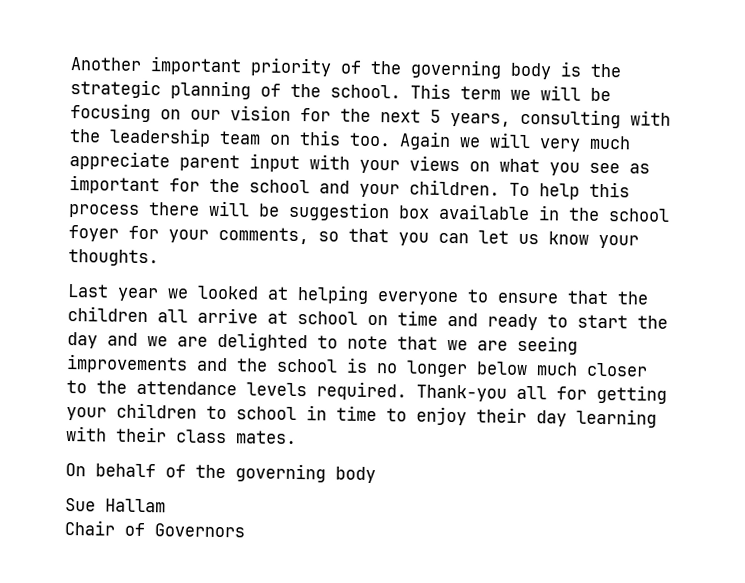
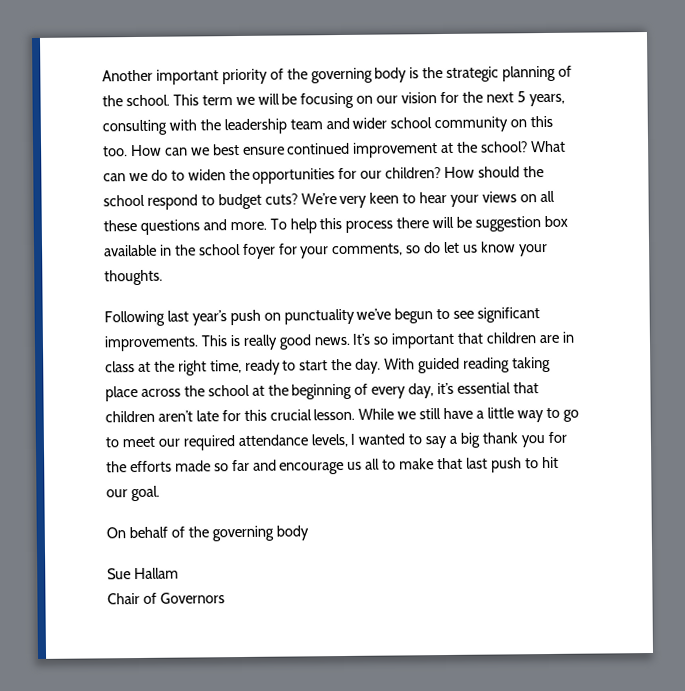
[269,130,631,152] [69,151,650,176] [69,175,500,198] on this too. Again we will very much appreciate parent input with your views on what you see as important for the school and your children. -> [325,115,554,133] [103,140,567,158] [103,166,544,184] [103,190,555,210] [103,219,267,235] and wider school community on this too. How can we best ensure continued improvement at the school? What can we do to widen the opportunities for our children? How should the school respond to budget cuts? We’re very keen to hear your views on all these questions and more.
[348,228,469,246] that you can -> [423,242,442,254] do
[67,284,649,306] [67,306,668,331] [67,331,578,355] [66,354,648,378] [66,380,667,404] [66,402,657,428] [66,426,297,445] Last year we looked at helping everyone to ensure that the children all arrive at school on time and ready to start the day and we are delighted to note that we are seeing improvements and the school is no longer below much closer to the attendance levels required. Thank-you all for getting your children to school in time to enjoy their day learning with their class mates. -> [104,307,541,327] [104,331,574,352] [105,356,551,376] [105,382,539,402] [105,407,579,423] [105,431,567,451] [106,456,559,475] [106,485,160,502] Following last year’s push on punctuality we’ve begun to see significant improvements. This is really good news. It’s so important that children are in class at the right time, ready to start the day. With guided reading taking place across the school at the beginning of every day, it’s essential that children aren’t late for this crucial lesson. While we still have a little way to go to meet our required attendance levels, I wanted to say a big thank you for the efforts made so far and encourage us all to make that last push to hit our goal.

